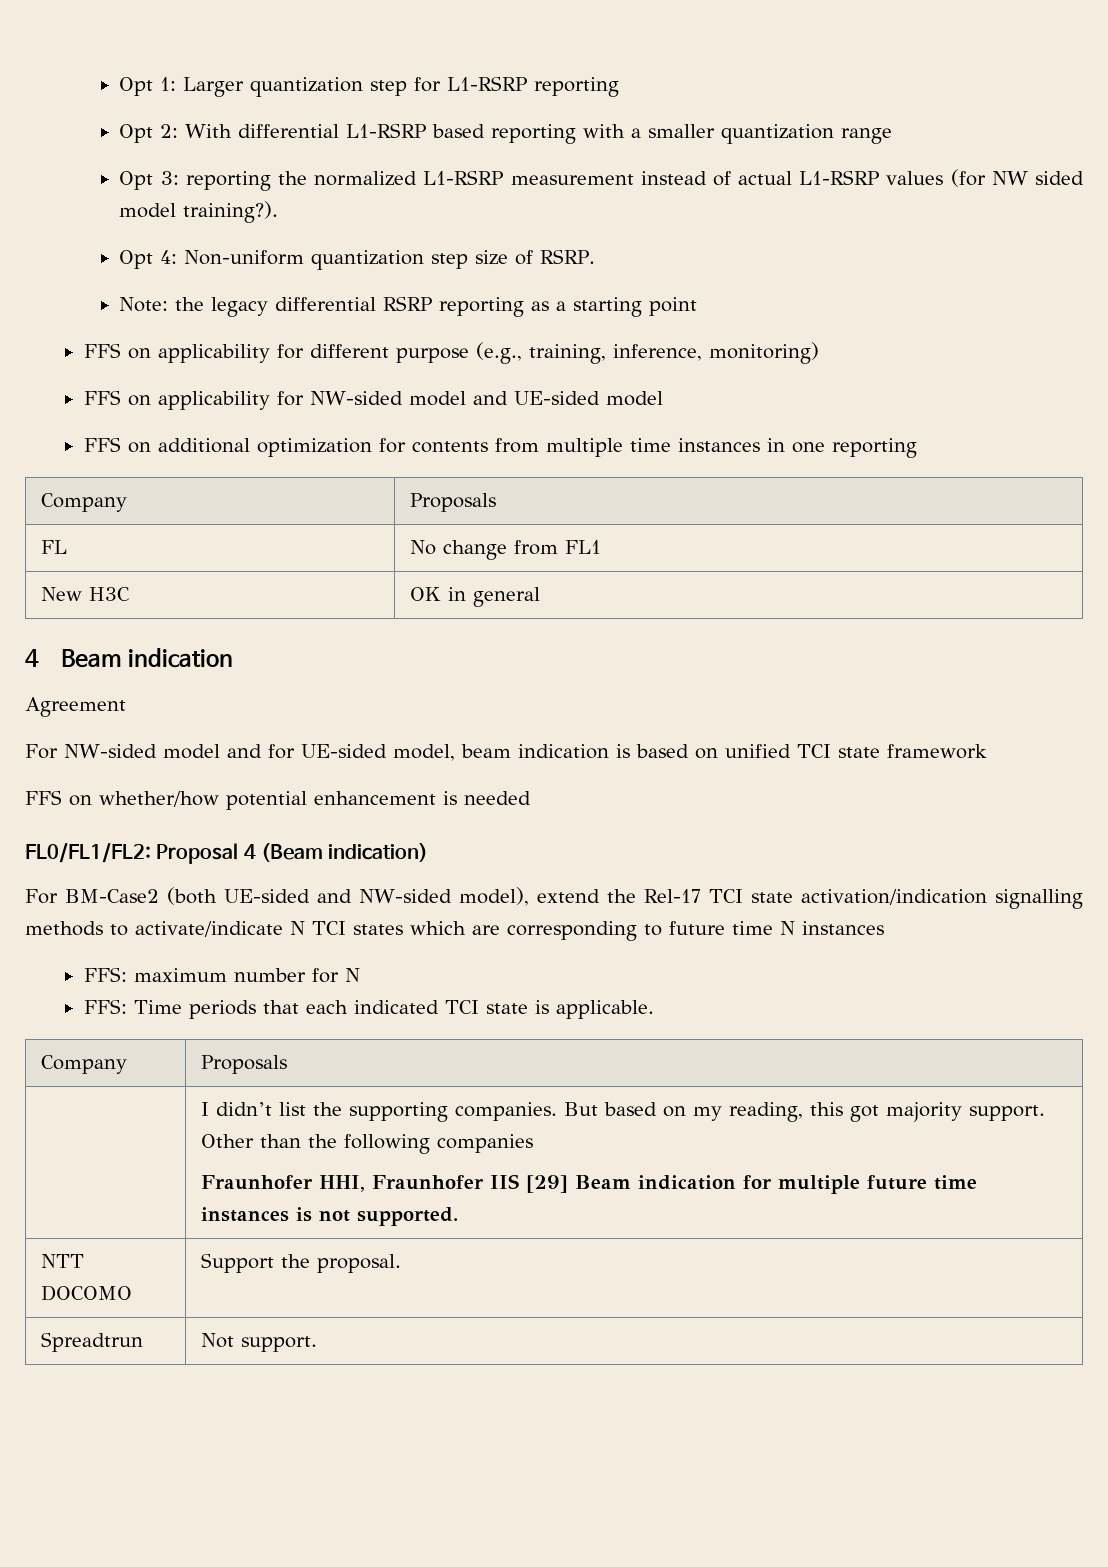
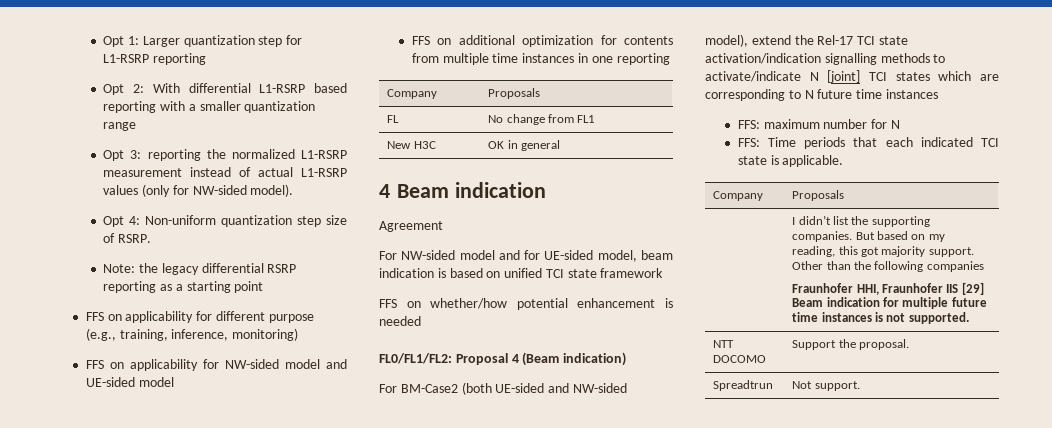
[950,169,1084,187] [119,201,279,223] (for NW sided model training?). -> [142,184,294,197] (only for NW-sided model).
(305, 928) none -> [827,70,861,83] [joint]
[669,921,795,935] future time N -> [804,89,883,99] N future time

